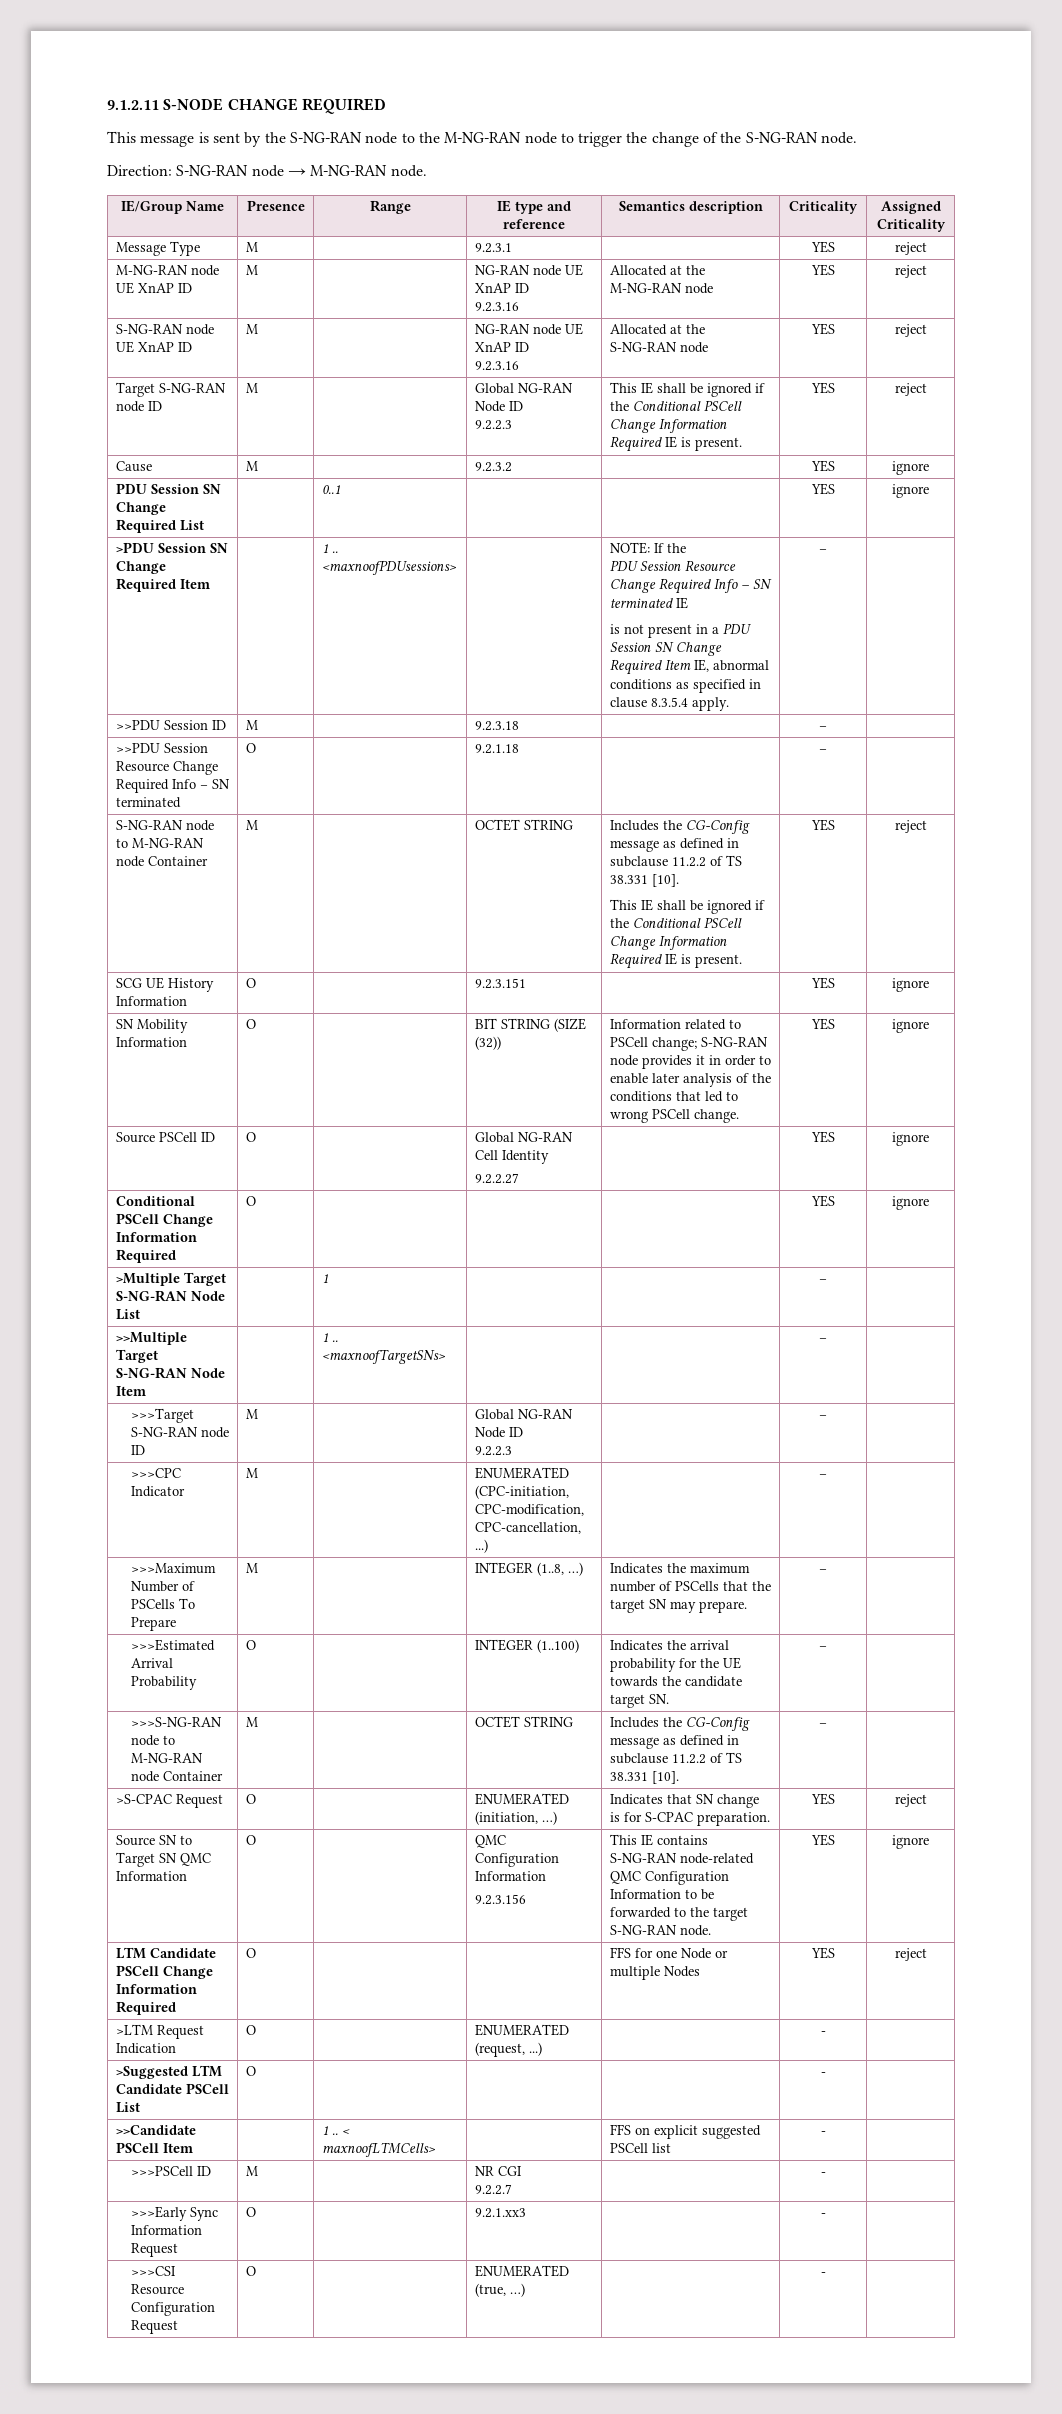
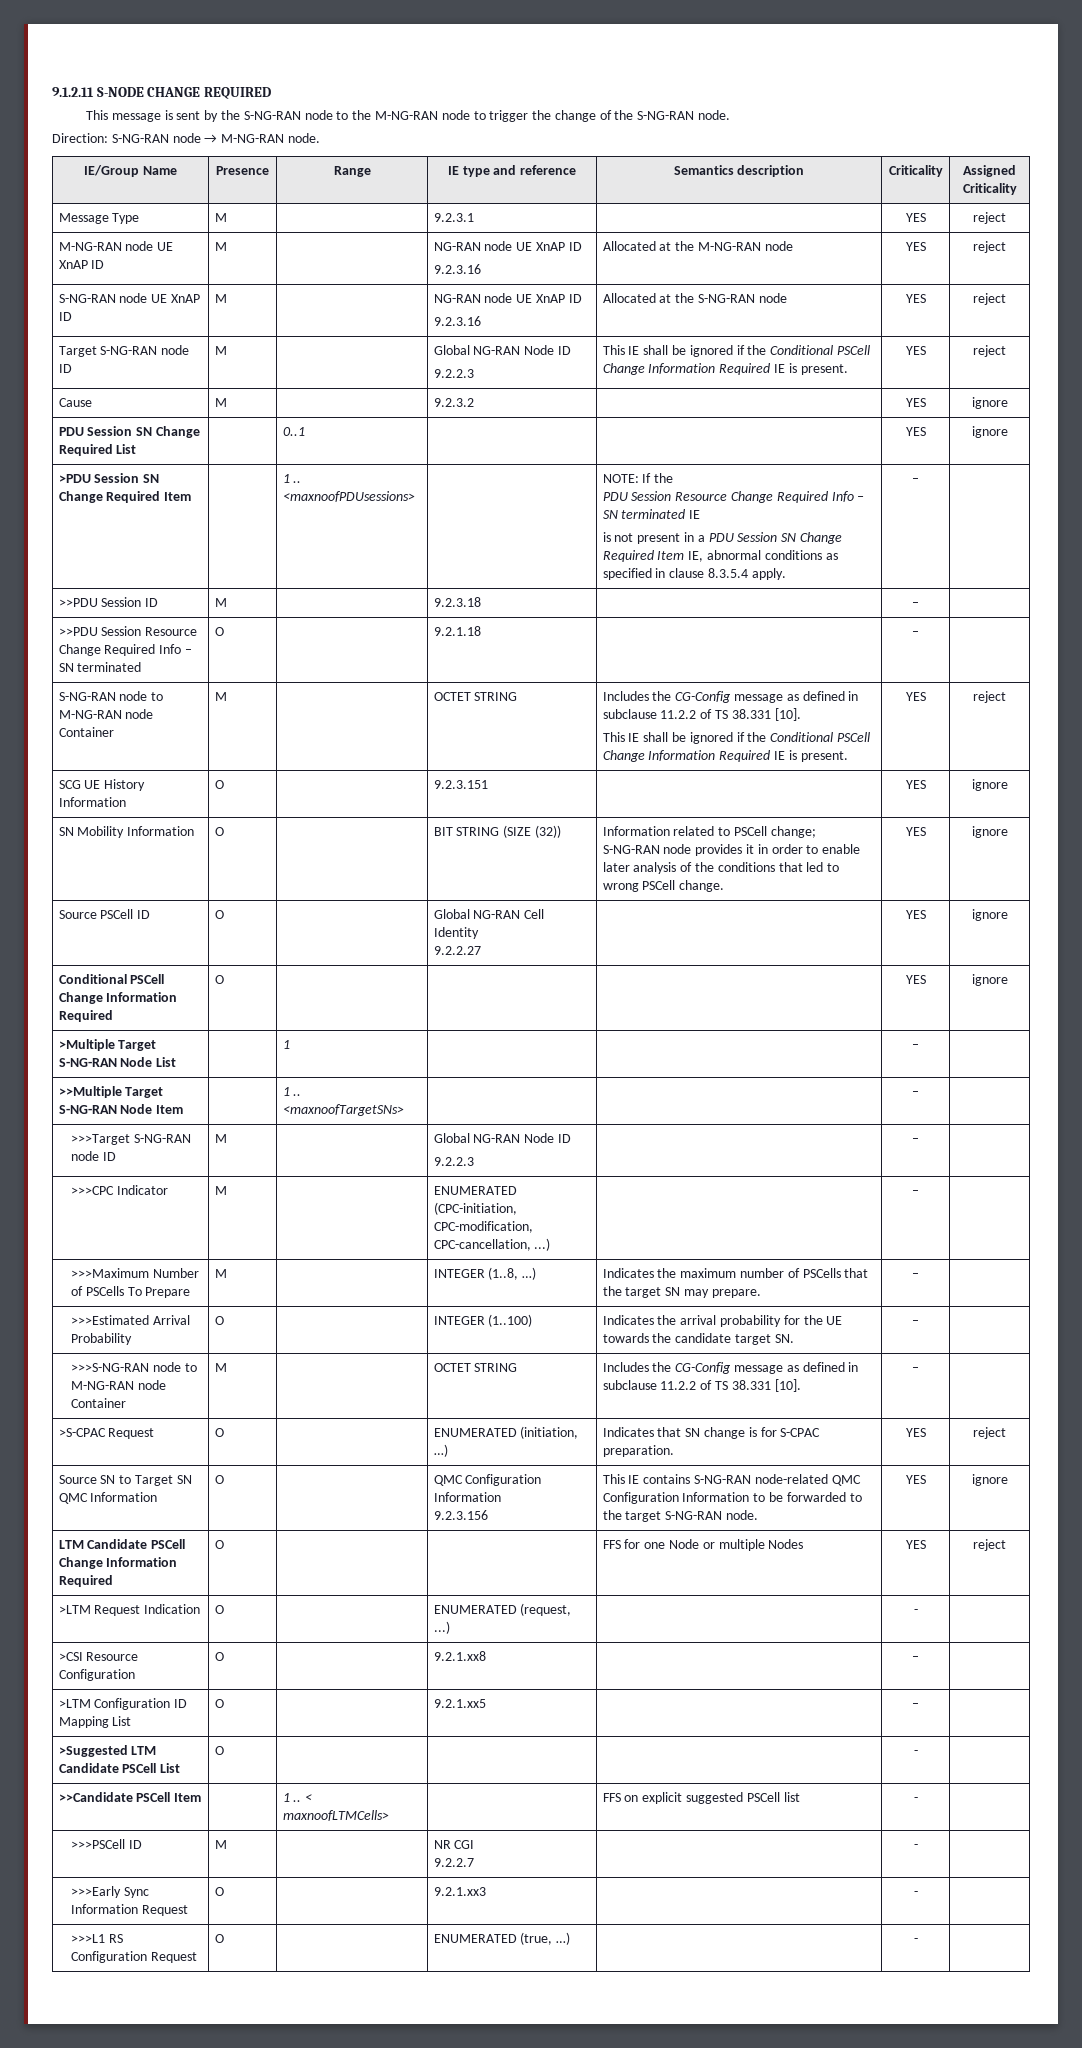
(826, 2033) none -> [58,1652,139,1661] [58,1669,135,1681] [214,1652,224,1661] [433,1651,486,1661] [912,1656,919,1661] [58,1698,188,1710] [58,1716,132,1728] [214,1699,224,1708] [433,1699,486,1708] [912,1703,919,1708] // >CSI Resource Configuration | O | | 9.2.1.xx8 | | – | // >LTM Configuration ID Mapping List | O | | 9.2.1.xx5 | | – |
[130,2266,176,2276] [130,2284,184,2295] >>>CSI Resource -> [70,1934,123,1943] >>>L1 RS

